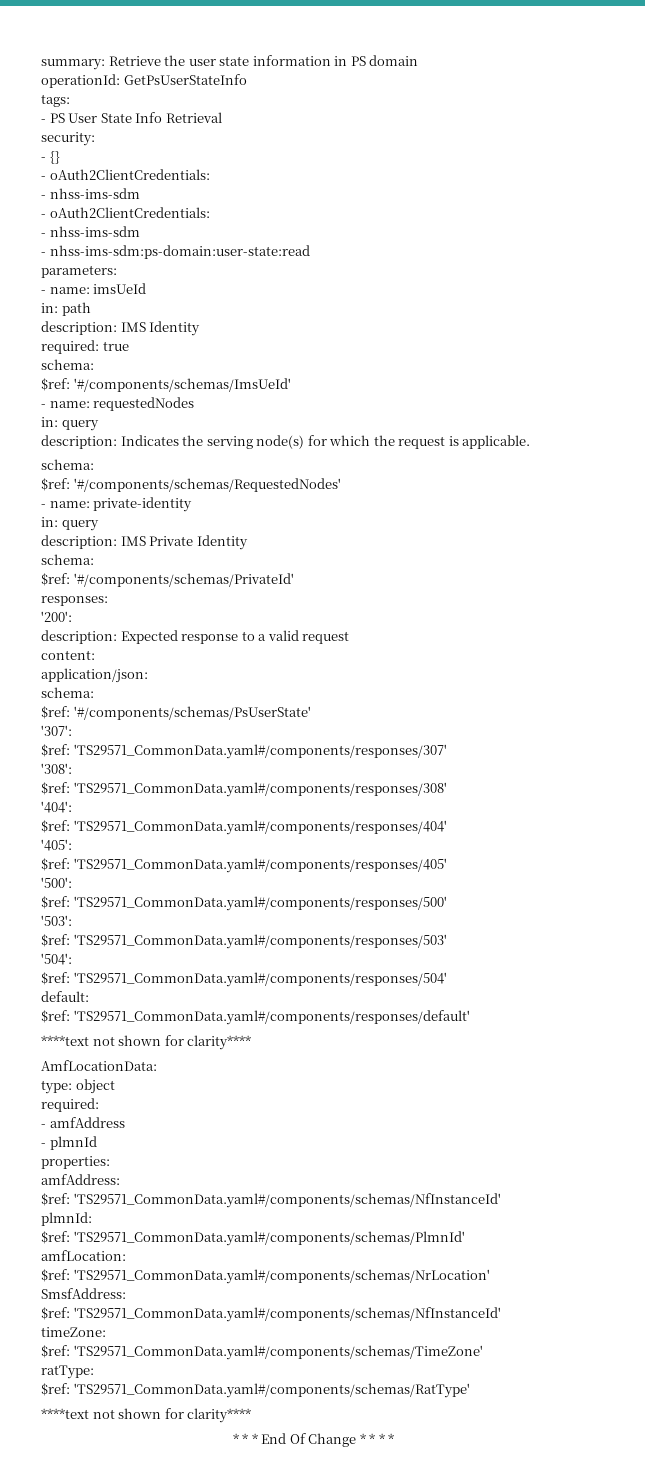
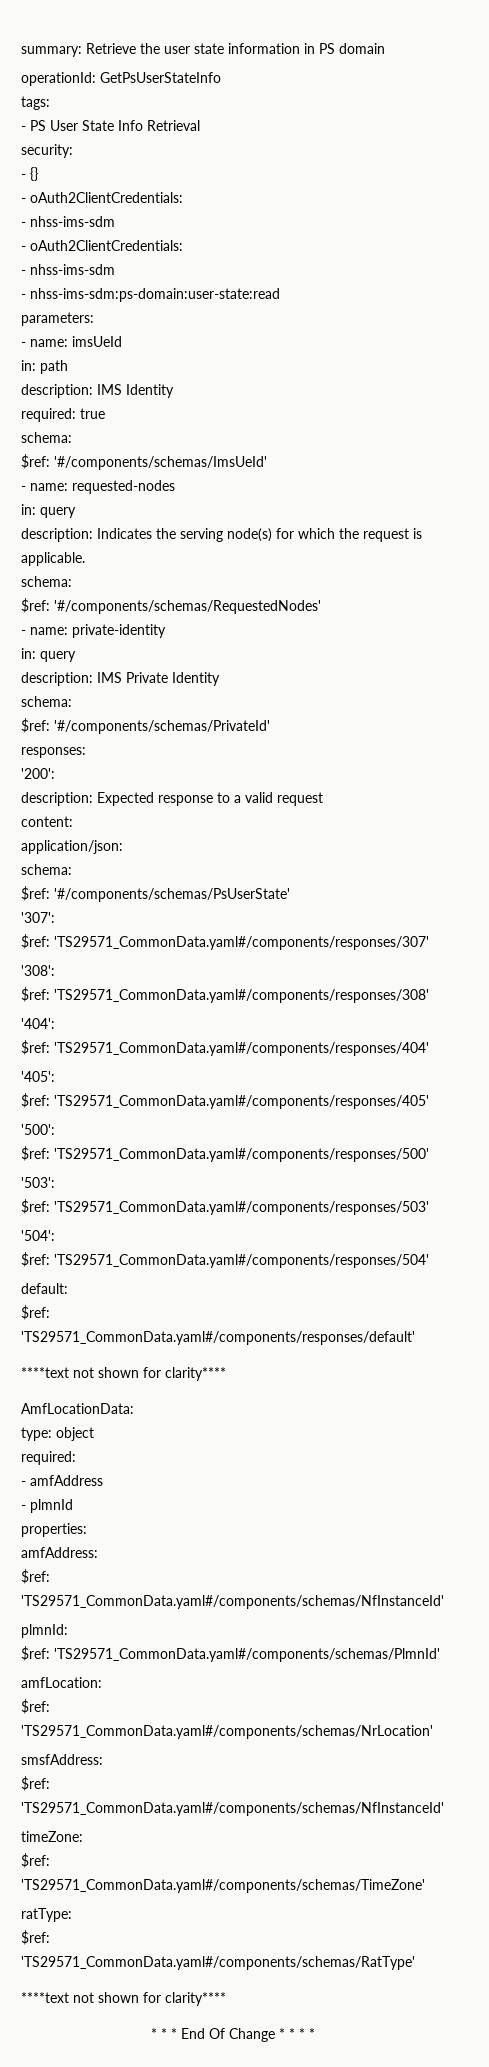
[93,397,195,411] requestedNodes -> [72,480,175,494] requested-nodes
[41,1288,126,1299] SmsfAddress: -> [21,1754,103,1765] smsfAddress:

